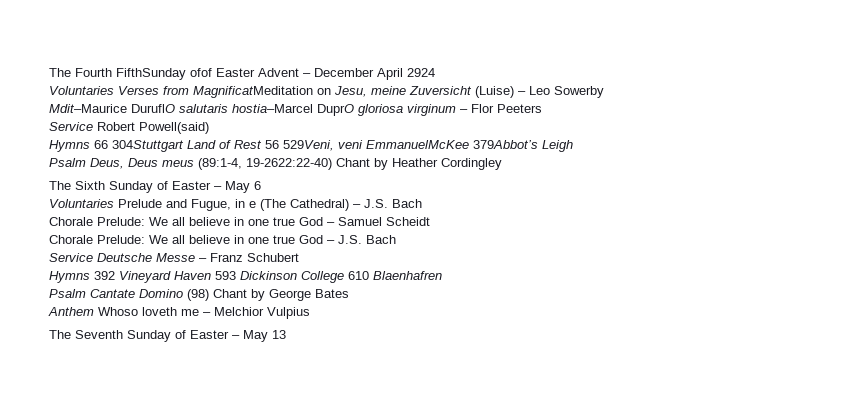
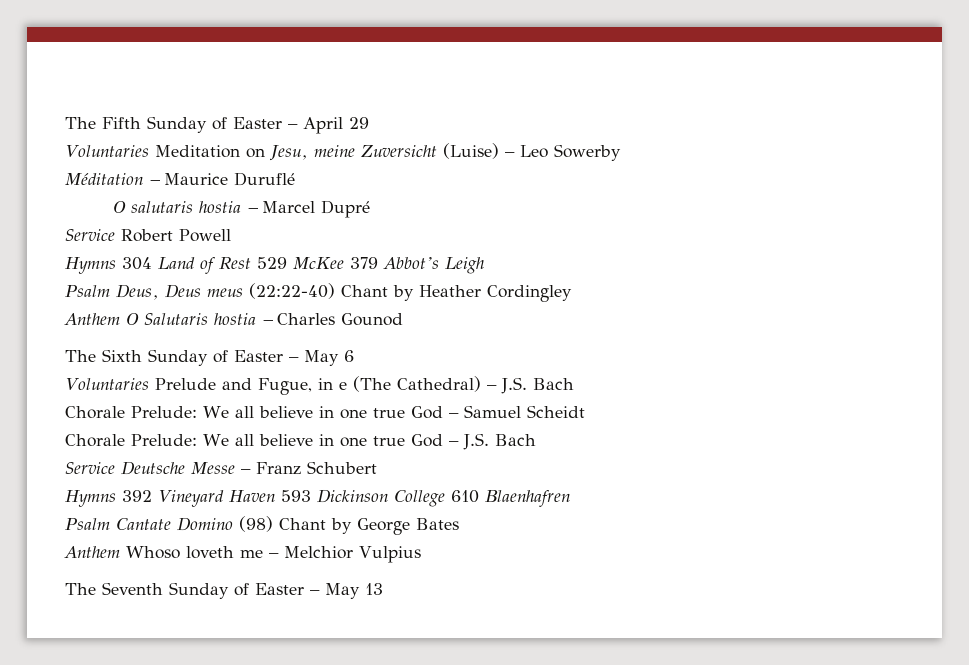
[49,68,435,80] [49,86,313,98] The Fourth FifthSunday ofof Easter Advent – December April 2924 // Voluntaries Verses from MagnificatMeditation -> [65,116,369,134] [65,145,240,158] The Fifth Sunday of Easter – April 29 // Voluntaries Meditation
[49,104,542,116] Mdit–Maurice DuruflO salutaris hostia–Marcel DuprO gloriosa virginum – Flor Peeters -> [65,172,295,186] [112,200,370,218] Méditation – Maurice Duruflé // O salutaris hostia – Marcel Dupré
[139,122,209,134] [49,140,184,152] Powell(said) // Hymns 66 304Stuttgart -> [179,229,231,242] [65,257,152,274] Powell // Hymns 304
[265,140,538,151] 56 529Veni, veni EmmanuelMcKee 379Abbot’s -> [257,257,439,269] 529 McKee 379 Abbot’s
[198,158,332,170] (89:1-4, 19-2622:22-40) -> [249,283,335,299] (22:22-40)
(502, 164) none -> [64,313,403,326] // Anthem O Salutaris hostia – Charles Gounod

